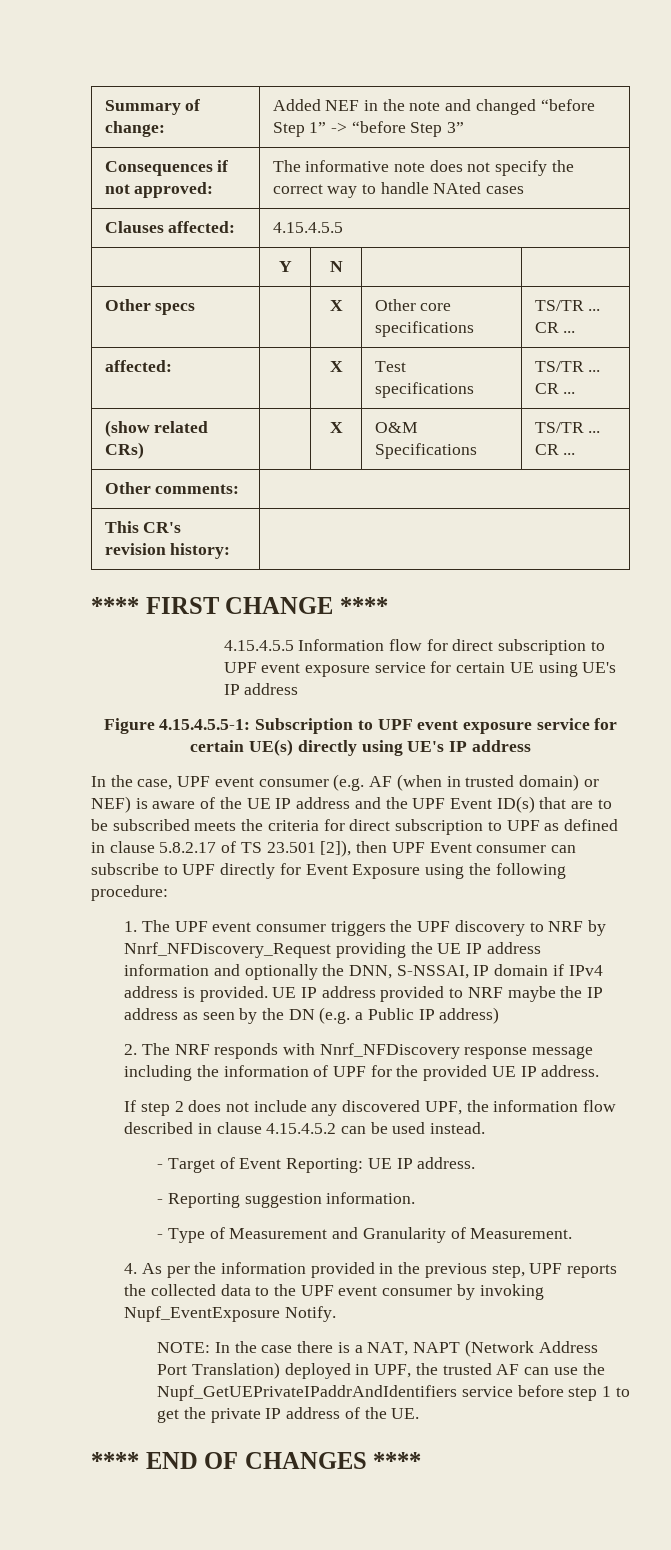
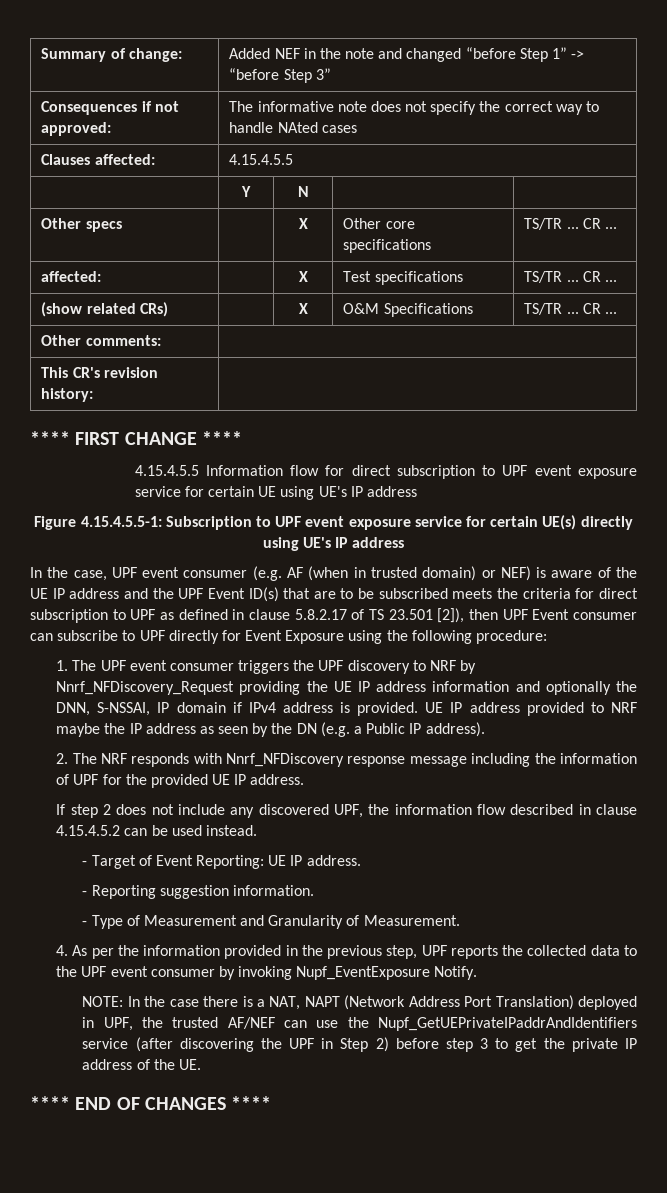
[439,1007,500,1024] address) -> [425,722,485,737] address).
[496,1364,520,1375] AF -> [227,1017,275,1029] AF/NEF
(514, 1391) none -> [135,1037,389,1052] (after discovering the UPF in Step 2)
[602,1386,612,1397] 1 -> [480,1038,489,1049] 3

